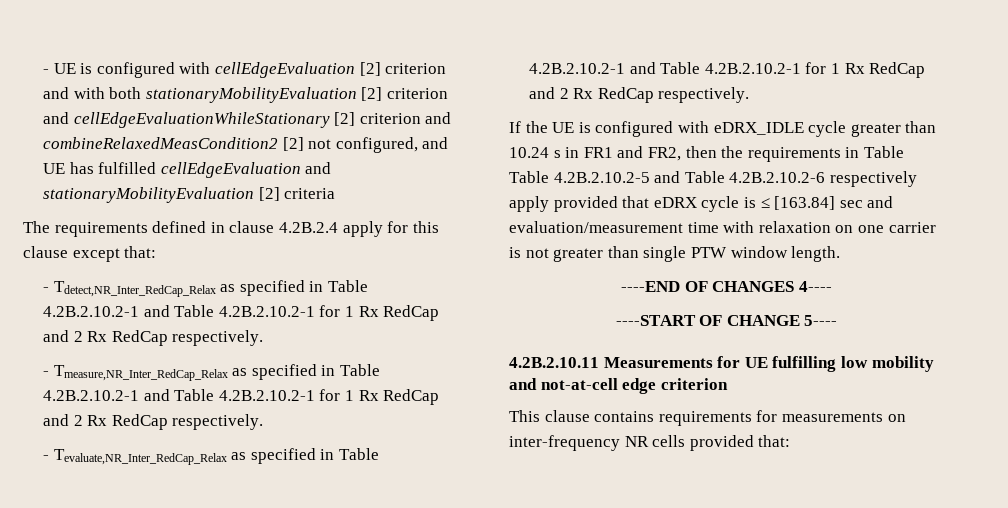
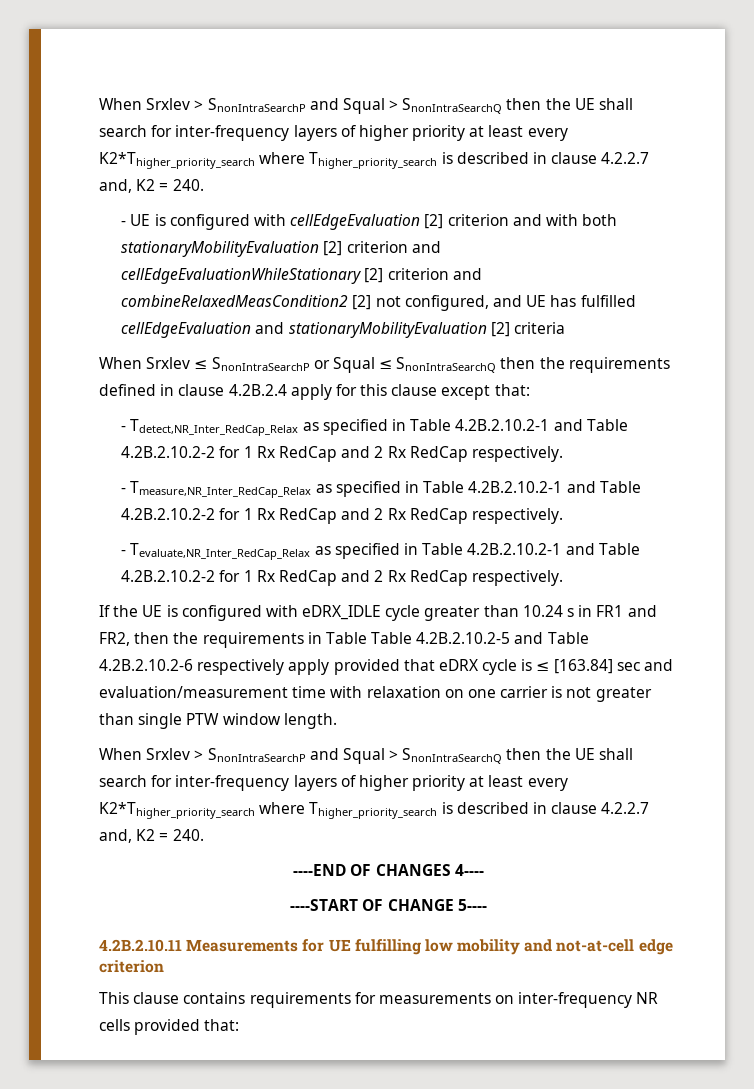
(43, 71) none -> [99,98,634,114] [99,125,568,141] [99,152,650,169] [99,179,204,193] When Srxlev > SnonIntraSearchP and Squal > SnonIntraSearchQ then the UE shall search for inter-frequency layers of higher priority at least every K2*Thigher_priority_search where Thigher_priority_search is described in clause 4.2.2.7 and, K2 = 240. //
[23,221,50,233] The -> [99,357,565,373] When Srxlev ≤ SnonIntraSearchP or Squal ≤ SnonIntraSearchQ then the
[218,306,315,317] 4.2B.2.10.2-1 -> [121,446,216,458] 4.2B.2.10.2-2
[218,390,315,401] 4.2B.2.10.2-1 -> [121,508,216,520] 4.2B.2.10.2-2
[704,63,801,74] 4.2B.2.10.2-1 -> [121,570,216,582] 4.2B.2.10.2-2
(841, 254) none -> [99,748,634,764] [99,775,568,791] [99,802,650,819] [99,829,204,843] // When Srxlev > SnonIntraSearchP and Squal > SnonIntraSearchQ then the UE shall search for inter-frequency layers of higher priority at least every K2*Thigher_priority_search where Thigher_priority_search is described in clause 4.2.2.7 and, K2 = 240.

